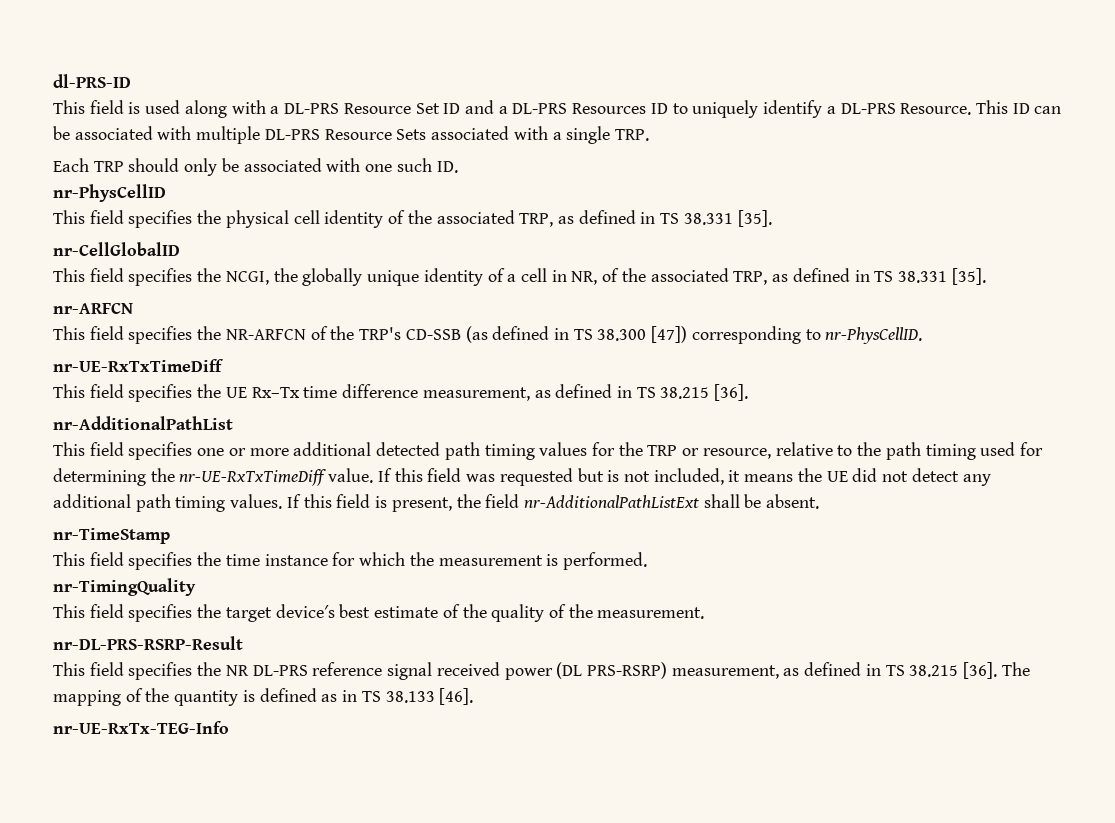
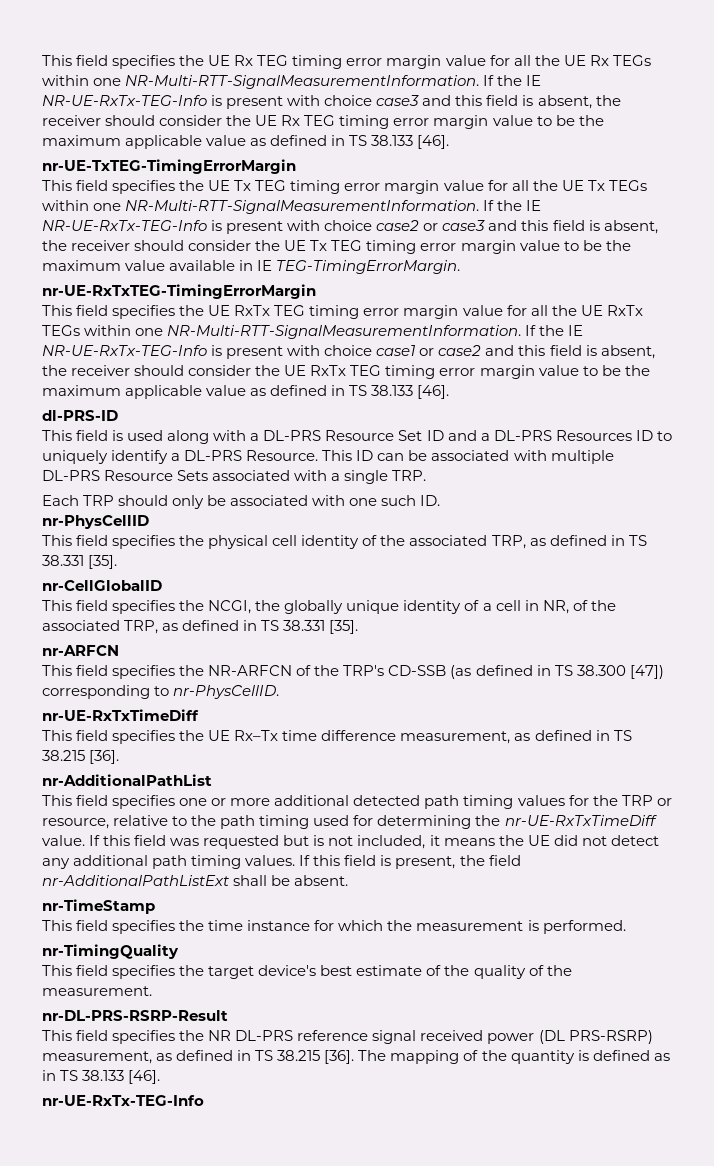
(53, 81) none -> [42,55,651,69] [42,75,542,89] [42,95,621,109] [42,115,604,129] [42,135,450,149] [42,159,296,174] [42,180,647,194] [42,200,542,214] [42,220,658,234] [42,240,631,254] [42,260,461,274] [42,284,316,299] [42,305,643,319] [42,325,584,339] [42,345,655,359] [42,365,650,379] [42,385,450,399] This field specifies the UE Rx TEG timing error margin value for all the UE Rx TEGs within one NR-Multi-RTT-SignalMeasurementInformation. If the IE NR-UE-RxTx-TEG-Info is present with choice case3 and this field is absent, the receiver should consider the UE Rx TEG timing error margin value to be the maximum applicable value as defined in TS 38.133 [46]. // nr-UE-TxTEG-TimingErrorMargin // This field specifies the UE Tx TEG timing error margin value for all the UE Tx TEGs within one NR-Multi-RTT-SignalMeasurementInformation. If the IE NR-UE-RxTx-TEG-Info is present with choice case2 or case3 and this field is absent, the receiver should consider the UE Tx TEG timing error margin value to be the maximum value available in IE TEG-TimingErrorMargin. // nr-UE-RxTxTEG-TimingErrorMargin // This field specifies the UE RxTx TEG timing error margin value for all the UE RxTx TEGs within one NR-Multi-RTT-SignalMeasurementInformation. If the IE NR-UE-RxTx-TEG-Info is present with choice case1 or case2 and this field is absent, the receiver should consider the UE RxTx TEG timing error margin value to be the maximum applicable value as defined in TS 38.133 [46]. //

